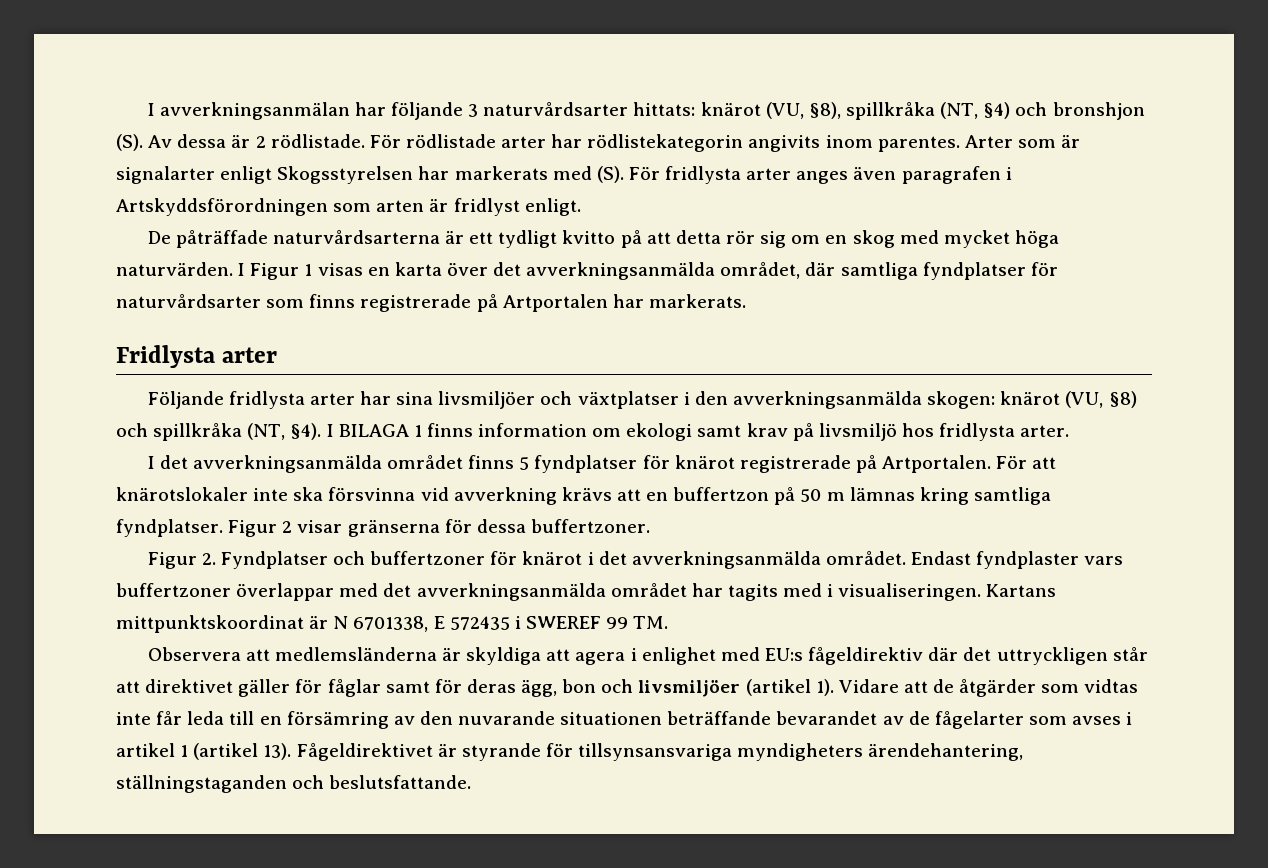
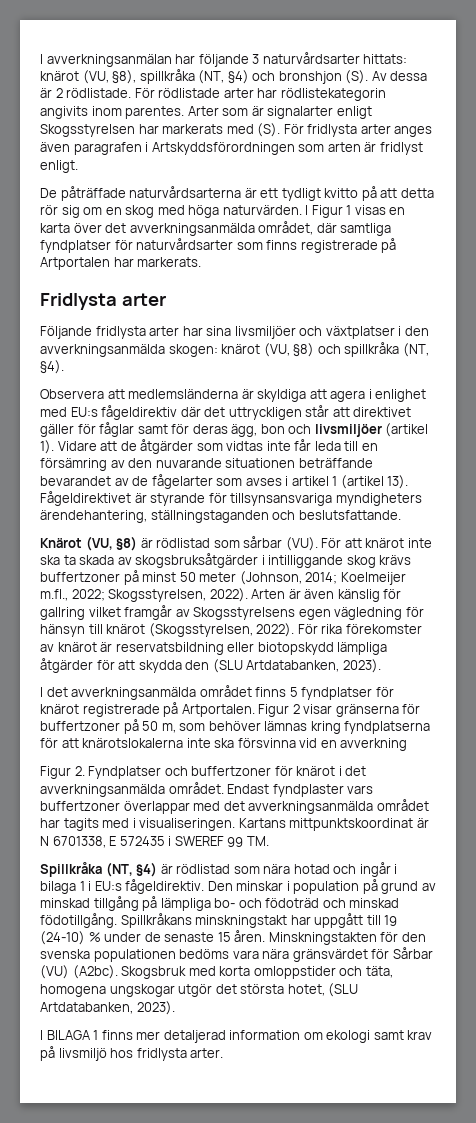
[943,230,1010,248] mycket -> (185, 210) none
[326,423,1070,441] [147,455,1057,473] [116,487,1051,505] [116,519,650,537] [147,551,1124,569] [116,583,1057,601] [116,615,669,633] I BILAGA 1 finns information om ekologi samt krav på livsmiljö hos fridlysta arter. // I det avverkningsanmälda området finns 5 fyndplatser för knärot registrerade på Artportalen. För att knärotslokaler inte ska försvinna vid avverkning krävs att en buffertzon på 50 m lämnas kring samtliga fyndplatser. Figur 2 visar gränserna för dessa buffertzoner. // Figur 2. Fyndplatser och buffertzoner för knärot i det avverkningsanmälda området. Endast fyndplaster vars buffertzoner överlappar med det avverkningsanmälda området har tagits med i visualiseringen. Kartans mittpunktskoordinat är N 6701338, E 572435 i SWEREF 99 TM. -> (64, 367) none
(472, 782) none -> [40,536,432,551] [40,553,412,568] [40,570,406,585] [40,588,402,602] [40,605,424,620] [40,623,422,637] [40,642,388,655] [40,658,381,673] [40,685,394,700] [40,702,421,717] [40,719,431,734] [40,738,408,751] [40,766,367,779] [40,782,374,797] [40,799,429,814] [40,818,429,831] [40,836,269,848] [40,862,398,877] [40,879,436,894] [40,896,400,911] [40,913,398,928] [40,930,426,945] [40,947,433,962] [40,965,393,979] [40,983,359,997] [40,1001,175,1015] [40,1030,433,1043] [40,1046,224,1061] // Knärot (VU, §8) är rödlistad som sårbar (VU). För att knärot inte ska ta skada av skogsbruksåtgärder i intilliggande skog krävs buffertzoner på minst 50 meter (Johnson, 2014; Koelmeijer m.fl., 2022; Skogsstyrelsen, 2022). Arten är även känslig för gallring vilket framgår av Skogsstyrelsens egen vägledning för hänsyn till knärot (Skogsstyrelsen, 2022). För rika förekomster av knärot är reservatsbildning eller biotopskydd lämpliga åtgärder för att skydda den (SLU Artdatabanken, 2023). // I det avverkningsanmälda området finns 5 fyndplatser för knärot registrerade på Artportalen. Figur 2 visar gränserna för buffertzoner på 50 m, som behöver lämnas kring fyndplatserna för att knärotslokalerna inte ska försvinna vid en avverkning // Figur 2. Fyndplatser och buffertzoner för knärot i det avverkningsanmälda området. Endast fyndplaster vars buffertzoner överlappar med det avverkningsanmälda området har tagits med i visualiseringen. Kartans mittpunktskoordinat är N 6701338, E 572435 i SWEREF 99 TM. // Spillkråka (NT, §4) är rödlistad som nära hotad och ingår i bilaga 1 i EU:s fågeldirektiv. Den minskar i population på grund av minskad tillgång på lämpliga bo- och födoträd och minskad födotillgång. Spillkråkans minskningstakt har uppgått till 19 (24-10) % under de senaste 15 åren. Minskningstakten för den svenska populationen bedöms vara nära gränsvärdet för Sårbar (VU) (A2bc). Skogsbruk med korta omloppstider och täta, homogena ungskogar utgör det största hotet, (SLU Artdatabanken, 2023). // I BILAGA 1 finns mer detaljerad information om ekologi samt krav på livsmiljö hos fridlysta arter.

